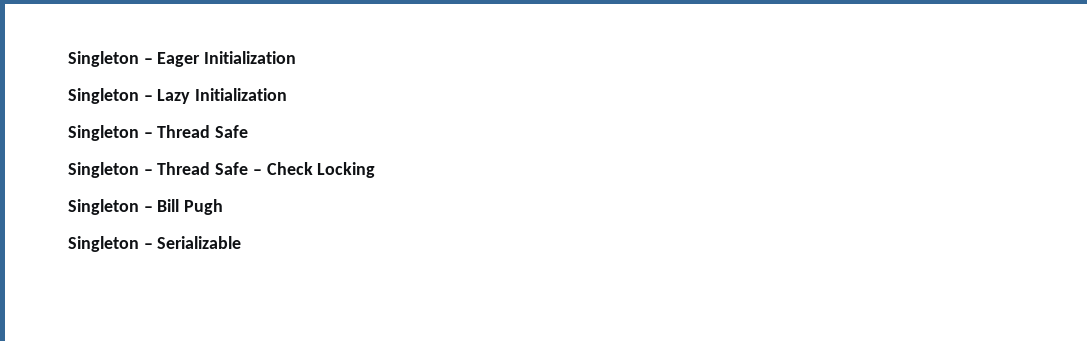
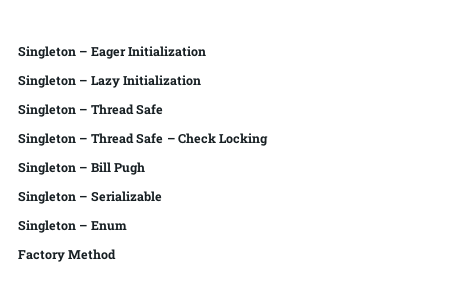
(242, 242) none -> [18,220,127,233] [18,249,117,262] // Singleton – Enum // Factory Method

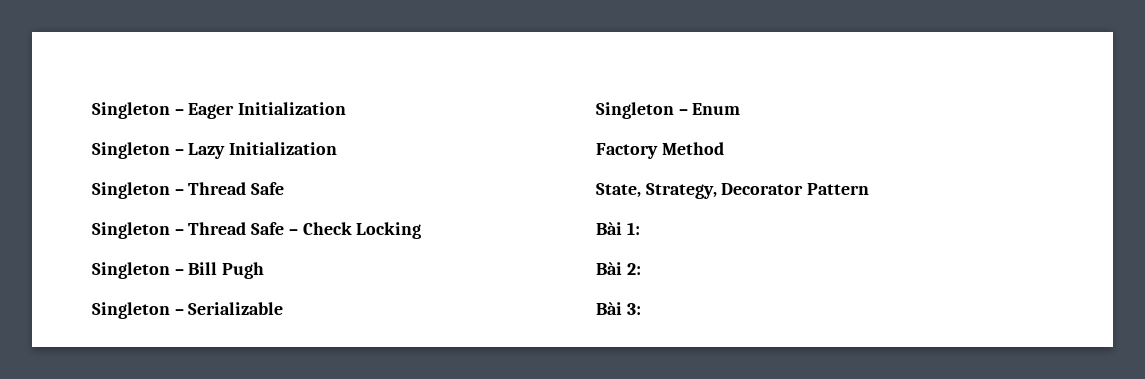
(117, 254) none -> [596,183,870,199] [596,222,640,235] [596,262,641,275] [596,302,641,315] // State, Strategy, Decorator Pattern // Bài 1: // Bài 2: // Bài 3:

